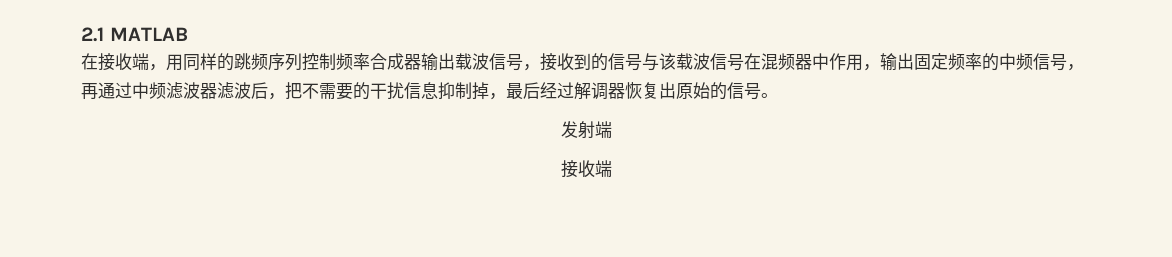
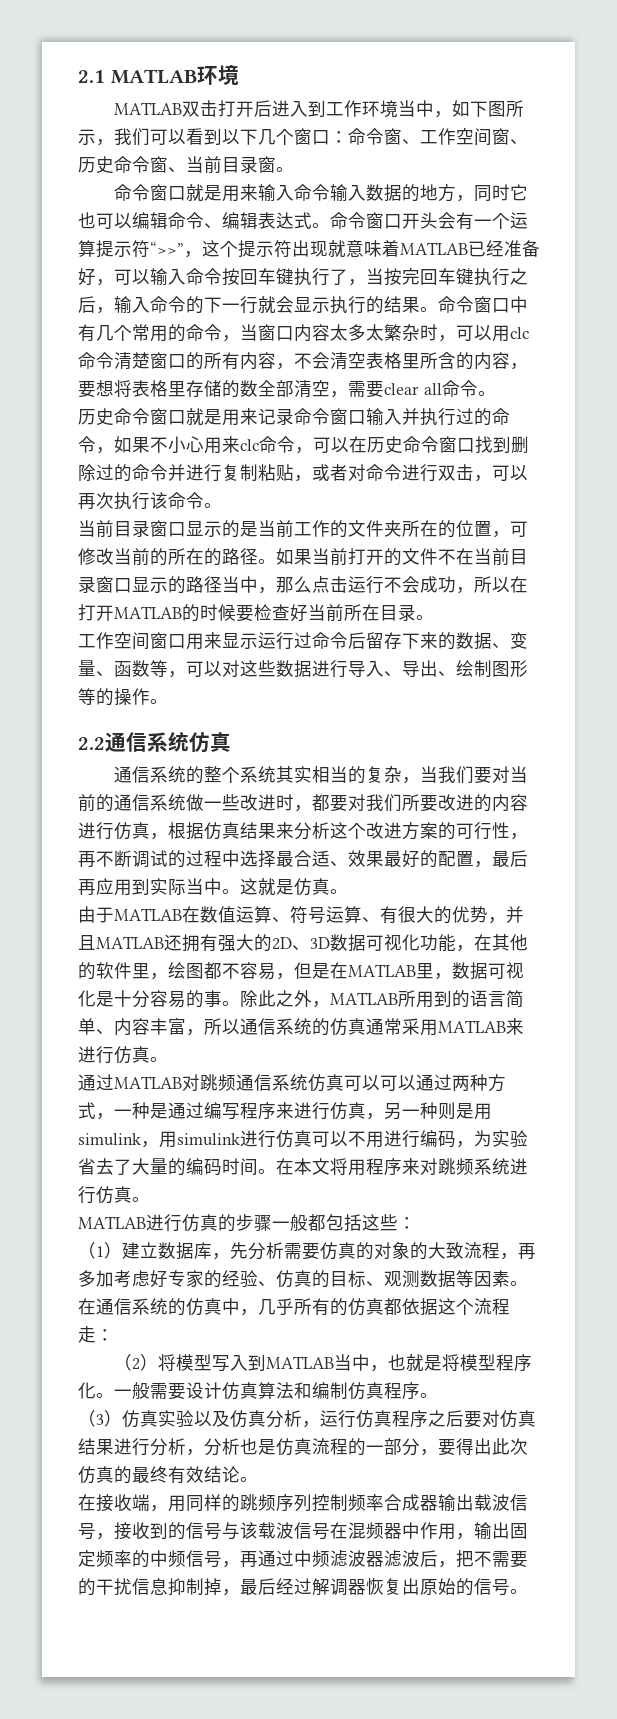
(188, 34) none -> [196,65,239,85] [114,100,525,118] [78,128,528,146] [78,156,294,174] [114,184,529,202] [78,212,528,230] [78,240,540,258] [78,268,528,286] [78,296,528,314] [78,324,529,342] [78,352,528,370] [78,380,496,398] [78,408,510,426] [78,436,529,454] [78,464,528,482] [78,492,222,510] [78,520,528,538] [78,548,528,566] [78,576,528,594] [78,604,434,622] [78,632,528,650] [78,660,528,678] [78,688,168,706] [78,731,231,753] [114,766,529,784] [78,794,528,812] [78,822,528,840] [78,850,528,868] [78,878,348,896] [78,906,524,924] [78,934,528,952] [78,962,524,980] [78,990,524,1008] [78,1018,524,1036] [78,1046,168,1064] [78,1074,506,1092] [78,1102,492,1120] [78,1130,528,1148] [78,1158,528,1176] [78,1186,150,1204] [78,1214,416,1232] [78,1242,536,1260] [78,1270,528,1288] [78,1298,510,1316] [78,1326,114,1343] [114,1354,533,1372] [78,1382,438,1400] [78,1410,536,1428] [78,1438,528,1456] [78,1466,258,1484] 环境 // MATLAB双击打开后进入到工作环境当中，如下图所示，我们可以看到以下几个窗口：命令窗、工作空间窗、历史命令窗、当前目录窗。 // 命令窗口就是用来输入命令输入数据的地方，同时它也可以编辑命令、编辑表达式。命令窗口开头会有一个运算提示符“>>”，这个提示符出现就意味着MATLAB已经准备好，可以输入命令按回车键执行了，当按完回车键执行之后，输入命令的下一行就会显示执行的结果。命令窗口中有几个常用的命令，当窗口内容太多太繁杂时，可以用clc命令清楚窗口的所有内容，不会清空表格里所含的内容，要想将表格里存储的数全部清空，需要clear all命令。 // 历史命令窗口就是用来记录命令窗口输入并执行过的命令，如果不小心用来clc命令，可以在历史命令窗口找到删除过的命令并进行复制粘贴，或者对命令进行双击，可以再次执行该命令。 // 当前目录窗口显示的是当前工作的文件夹所在的位置，可修改当前的所在的路径。如果当前打开的文件不在当前目录窗口显示的路径当中，那么点击运行不会成功，所以在打开MATLAB的时候要检查好当前所在目录。 // 工作空间窗口用来显示运行过命令后留存下来的数据、变量、函数等，可以对这些数据进行导入、导出、绘制图形等的操作。 // 2.2通信系统仿真 // 通信系统的整个系统其实相当的复杂，当我们要对当前的通信系统做一些改进时，都要对我们所要改进的内容进行仿真，根据仿真结果来分析这个改进方案的可行性，再不断调试的过程中选择最合适、效果最好的配置，最后再应用到实际当中。这就是仿真。 // 由于MATLAB在数值运算、符号运算、有很大的优势，并且MATLAB还拥有强大的2D、3D数据可视化功能，在其他的软件里，绘图都不容易，但是在MATLAB里，数据可视化是十分容易的事。除此之外，MATLAB所用到的语言简单、内容丰富，所以通信系统的仿真通常采用MATLAB来进行仿真。 // 通过MATLAB对跳频通信系统仿真可以可以通过两种方式，一种是通过编写程序来进行仿真，另一种则是用simulink，用simulink进行仿真可以不用进行编码，为实验省去了大量的编码时间。在本文将用程序来对跳频系统进行仿真。 // MATLAB进行仿真的步骤一般都包括这些： // （1）建立数据库，先分析需要仿真的对象的大致流程，再多加考虑好专家的经验、仿真的目标、观测数据等因素。在通信系统的仿真中，几乎所有的仿真都依据这个流程走： // （2）将模型写入到MATLAB当中，也就是将模型程序化。一般需要设计仿真算法和编制仿真程序。 // （3）仿真实验以及仿真分析，运行仿真程序之后要对仿真结果进行分析，分析也是仿真流程的一部分，要得出此次仿真的最终有效结论。
[560,121,612,139] [560,160,612,178] // 发射端 // 接收端 -> (528, 1591) none

